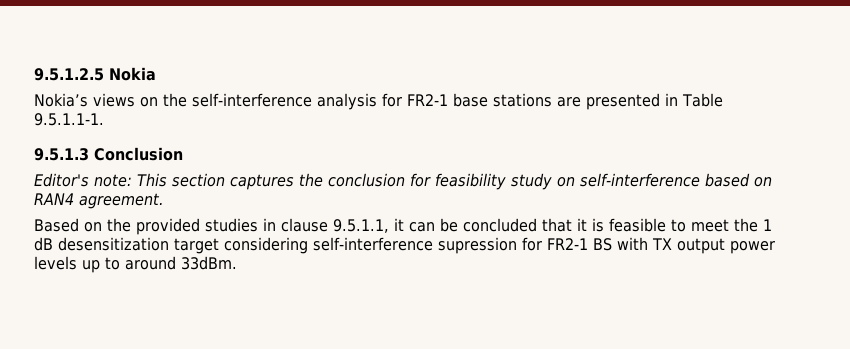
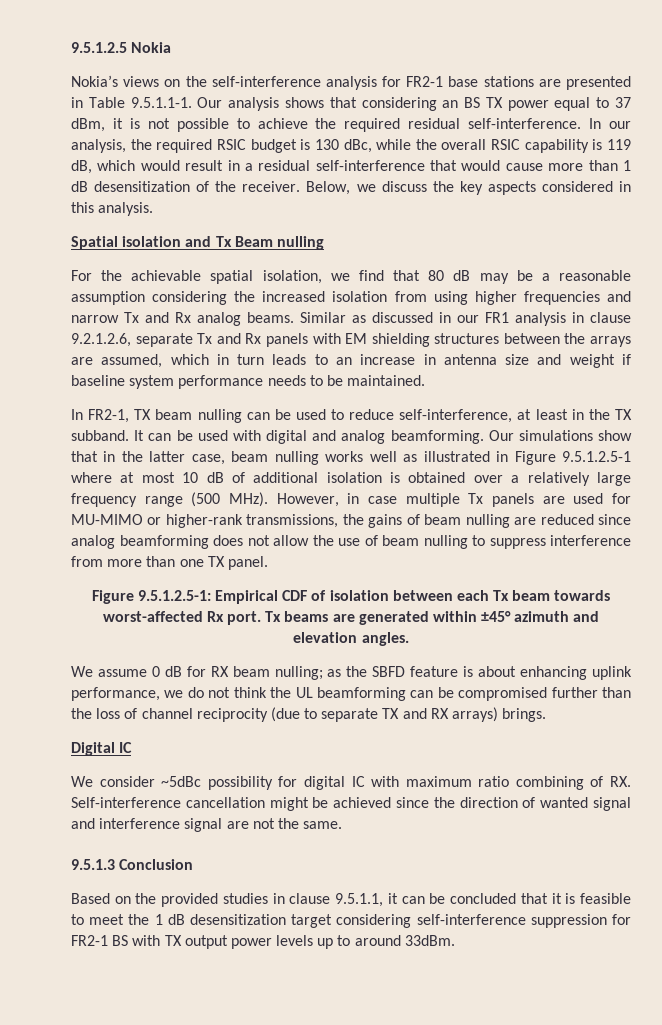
[34,147,183,161] [34,173,772,190] [34,193,164,209] // 9.5.1.3 Conclusion // Editor's note: This section captures the conclusion for feasibility study on self-interference based on RAN4 agreement. -> [197,97,631,111] [71,118,631,132] [71,139,631,153] [71,160,631,174] [71,181,631,195] [71,202,154,216] [71,236,324,250] [71,270,631,284] [71,291,632,305] [71,312,631,326] [71,333,631,347] [71,354,631,368] [71,375,426,389] [71,409,632,423] [71,430,632,444] [71,451,631,465] [71,472,631,486] [71,492,632,507] [71,514,631,528] [71,535,631,549] [71,556,268,570] [91,590,611,604] [102,611,600,625] [293,632,409,646] [71,666,632,680] [71,687,631,701] [71,707,547,722] [71,742,133,756] [71,776,631,790] [71,797,631,811] [71,818,343,832] [71,859,194,870] Our analysis shows that considering an BS TX power equal to 37 dBm, it is not possible to achieve the required residual self-interference. In our analysis, the required RSIC budget is 130 dBc, while the overall RSIC capability is 119 dB, which would result in a residual self-interference that would cause more than 1 dB desensitization of the receiver. Below, we discuss the key aspects considered in this analysis. // Spatial isolation and Tx Beam nulling // For the achievable spatial isolation, we find that 80 dB may be a reasonable assumption considering the increased isolation from using higher frequencies and narrow Tx and Rx analog beams. Similar as discussed in our FR1 analysis in clause 9.2.1.2.6, separate Tx and Rx panels with EM shielding structures between the arrays are assumed, which in turn leads to an increase in antenna size and weight if baseline system performance needs to be maintained. // In FR2-1, TX beam nulling can be used to reduce self-interference, at least in the TX subband. It can be used with digital and analog beamforming. Our simulations show that in the latter case, beam nulling works well as illustrated in Figure 9.5.1.2.5-1 where at most 10 dB of additional isolation is obtained over a relatively large frequency range (500 MHz). However, in case multiple Tx panels are used for MU-MIMO or higher-rank transmissions, the gains of beam nulling are reduced since analog beamforming does not allow the use of beam nulling to suppress interference from more than one TX panel. // Figure 9.5.1.2.5-1: Empirical CDF of isolation between each Tx beam towards worst-affected Rx port. Tx beams are generated within ±45° azimuth and elevation angles. // We assume 0 dB for RX beam nulling; as the SBFD feature is about enhancing uplink performance, we do not think the UL beamforming can be compromised further than the loss of channel reciprocity (due to separate TX and RX arrays) brings. // Digital IC // We consider ~5dBc possibility for digital IC with maximum ratio combining of RX. Self-interference cancellation might be achieved since the direction of wanted signal and interference signal are not the same. // 9.5.1.3 Conclusion
[437,237,517,254] supression -> [530,914,607,928] suppression

